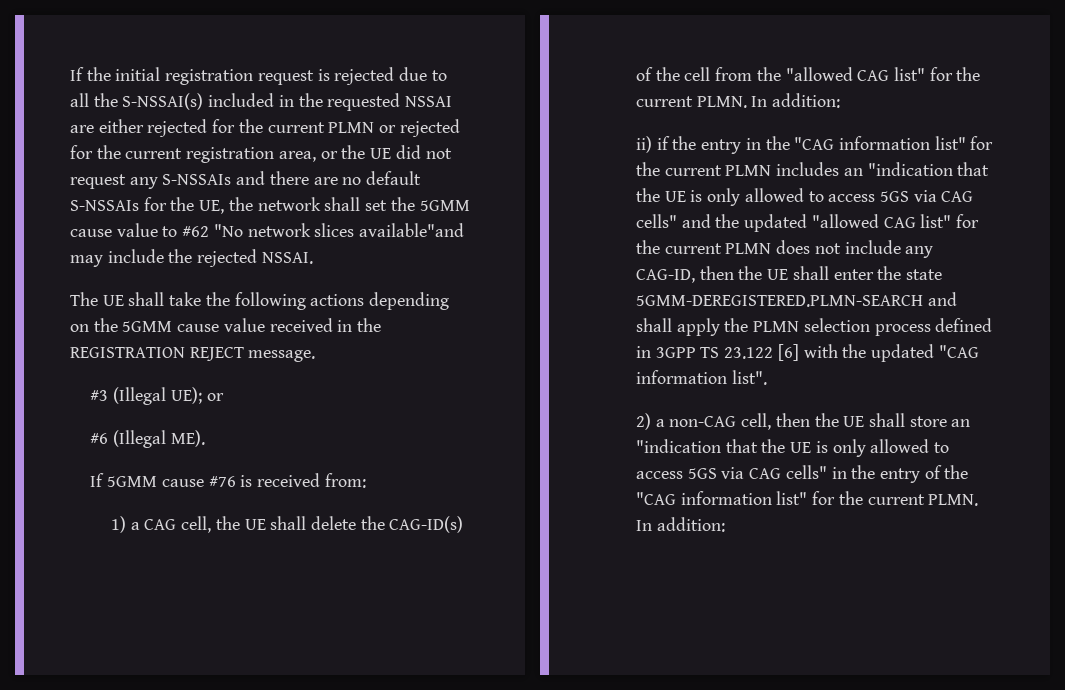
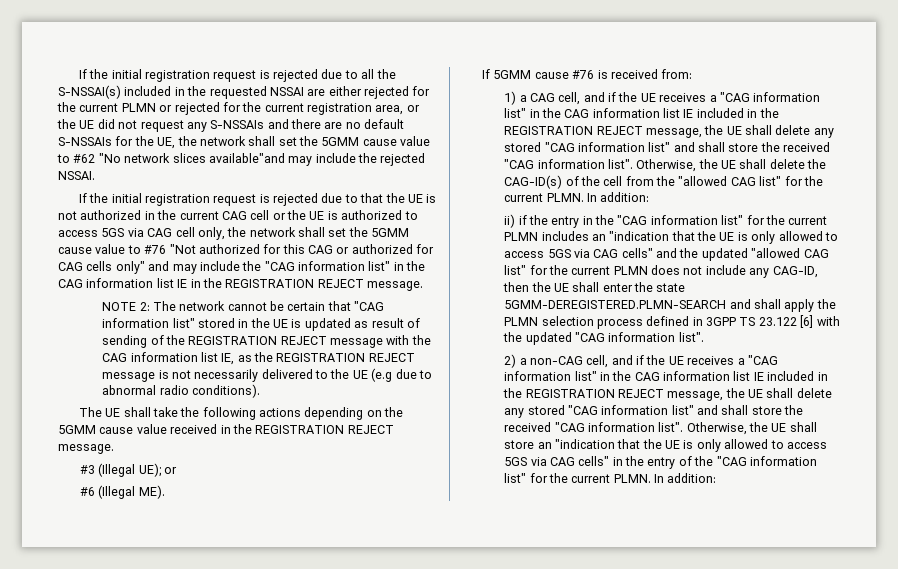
(313, 258) none -> [78,193,437,206] [58,210,418,220] [58,227,410,240] [58,244,435,254] [58,261,426,274] [58,278,423,291] [102,301,385,311] [102,318,420,331] [102,335,431,348] [102,352,415,365] [102,368,432,382] [102,384,260,398] // If the initial registration request is rejected due to that the UE is not authorized in the current CAG cell or the UE is authorized to access 5GS via CAG cell only, the network shall set the 5GMM cause value to #76 "Not authorized for this CAG or authorized for CAG cells only" and may include the "CAG information list" in the CAG information list IE in the REGISTRATION REJECT message. // NOTE 2: The network cannot be certain that "CAG information list" stored in the UE is updated as result of sending of the REGISTRATION REJECT message with the CAG information list IE, as the REGISTRATION REJECT message is not necessarily delivered to the UE (e.g due to abnormal radio conditions).
(212, 524) none -> [583,92,821,102] [504,108,779,118] [504,125,834,138] [504,142,831,152] [504,159,697,172] and if the UE receives a "CAG information list" in the CAG information list IE included in the REGISTRATION REJECT message, the UE shall delete any stored "CAG information list" and shall store the received "CAG information list". Otherwise,
[775,413,810,427] then -> [611,355,778,365] [504,371,828,381] [503,388,832,401] [504,405,804,418] [504,422,747,435] and if the UE receives a "CAG information list" in the CAG information list IE included in the REGISTRATION REJECT message, the UE shall delete any stored "CAG information list" and shall store the received "CAG information list". Otherwise,

